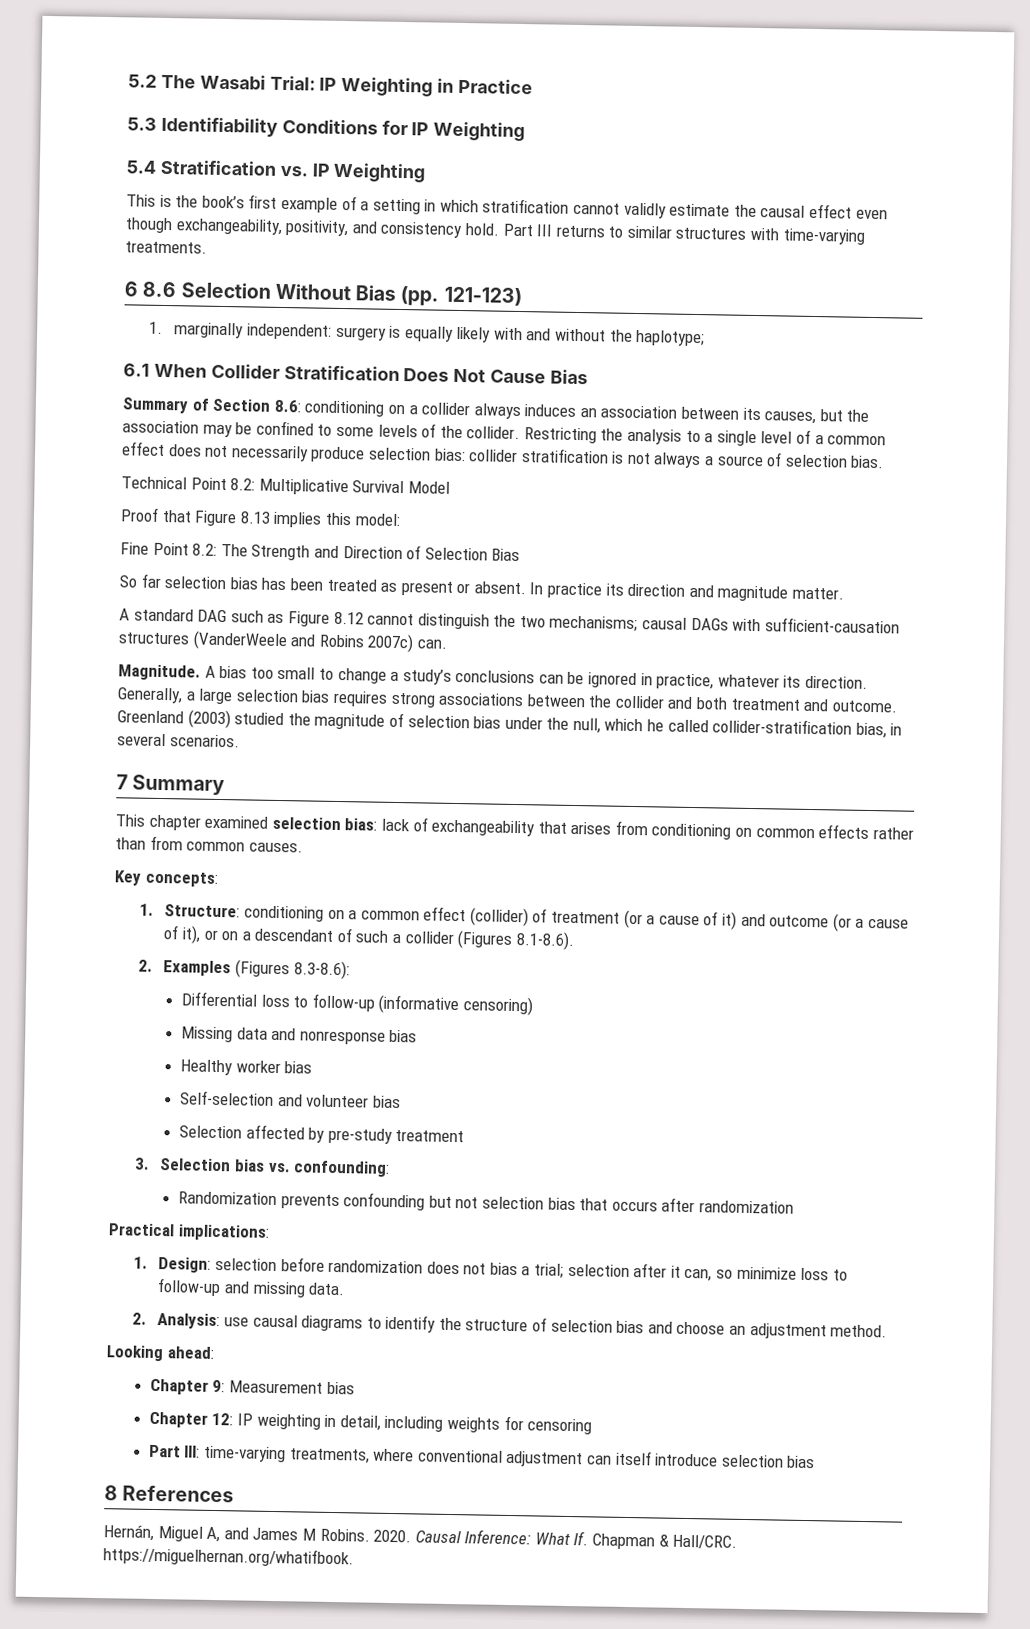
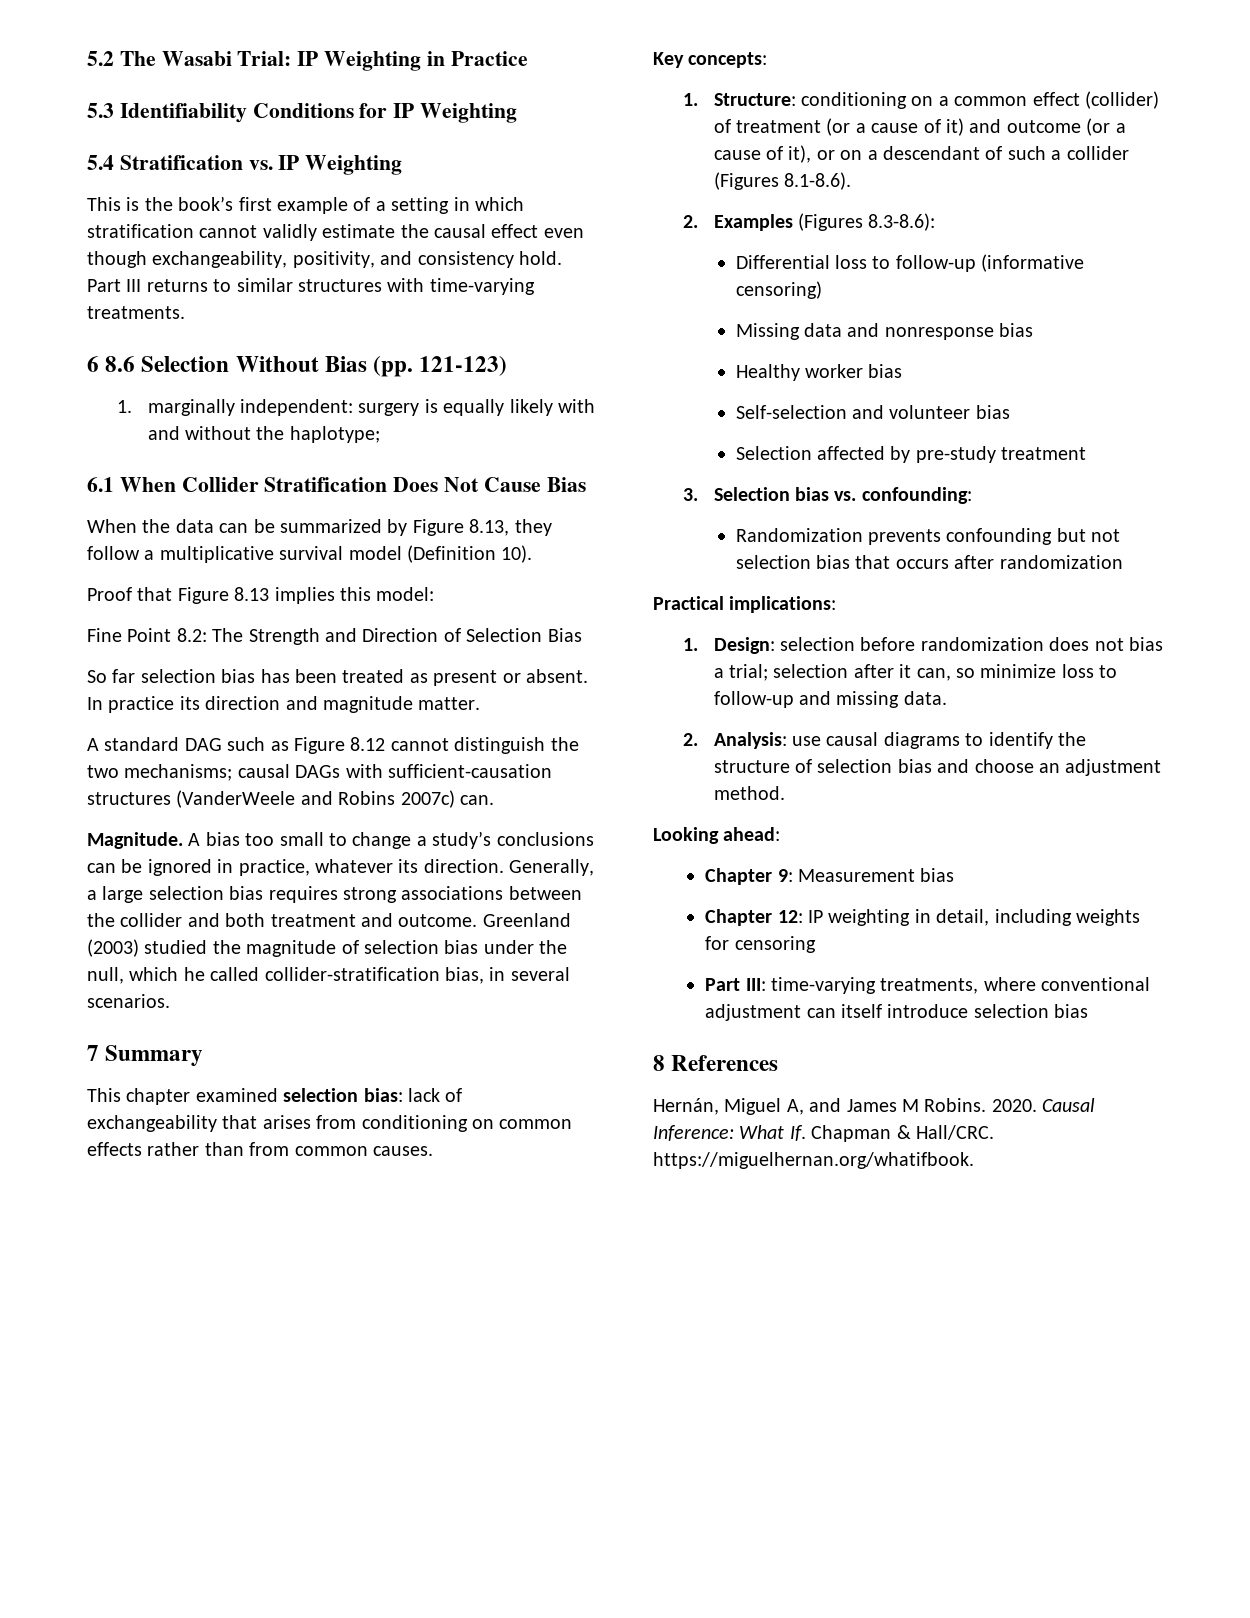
[122,397,870,425] [122,420,887,447] [122,441,885,469] [121,476,450,496] Summary of Section 8.6: conditioning on a collider always induces an association between its causes, but the association may be confined to some levels of the collider. Restricting the analysis to a single level of a common effect does not necessarily produce selection bias: collider stratification is not always a source of selection bias. // Technical Point 8.2: Multiplicative Survival Model -> [87,519,552,536] [87,545,533,563] When the data can be summarized by Figure 8.13, they follow a multiplicative survival model (Definition 10).

